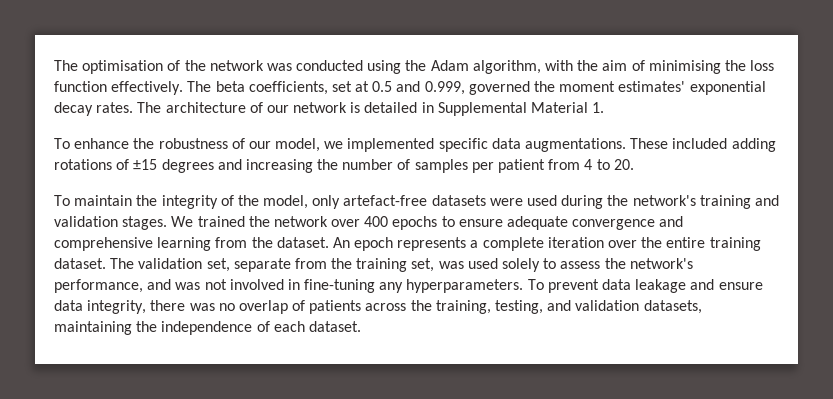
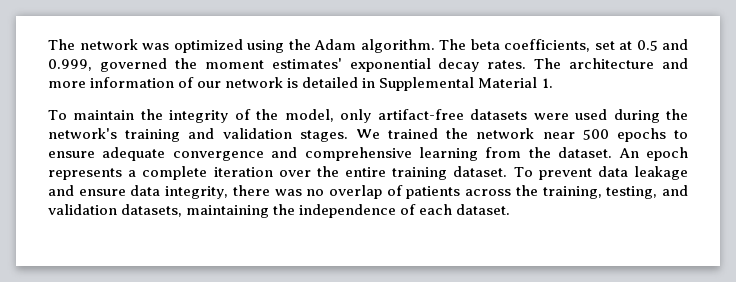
[54,60,206,74] The optimisation of the -> [48,39,75,50] The
[296,60,364,71] conducted -> [173,39,243,53] optimized
[472,60,775,74] [54,81,184,95] algorithm, with the aim of minimising the loss function effectively. -> [360,39,435,53] algorithm.
(246, 107) none -> [661,58,688,69] [48,77,175,88] and more information
[54,138,776,152] [54,159,634,173] // To enhance the robustness of our model, we implemented specific data augmentations. These included adding rotations of ±15 degrees and increasing the number of samples per patient from 4 to 20. -> (553, 83) none
[343,195,428,206] artefact-free -> [377,109,464,120] artifact-free
[331,216,389,227] over 400 -> [542,129,609,140] near 500
[110,258,693,272] [54,279,524,293] The validation set, separate from the training set, was used solely to assess the network's performance, and was not involved in fine-tuning any hyperparameters. -> (508, 171) none

